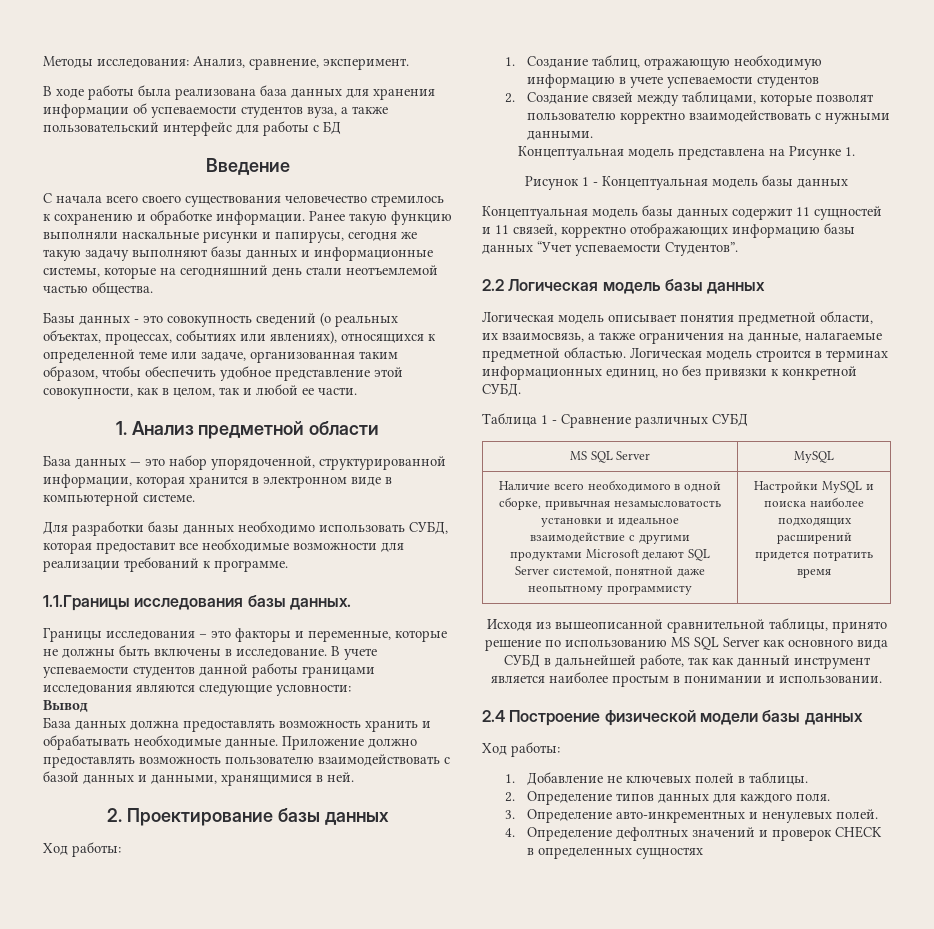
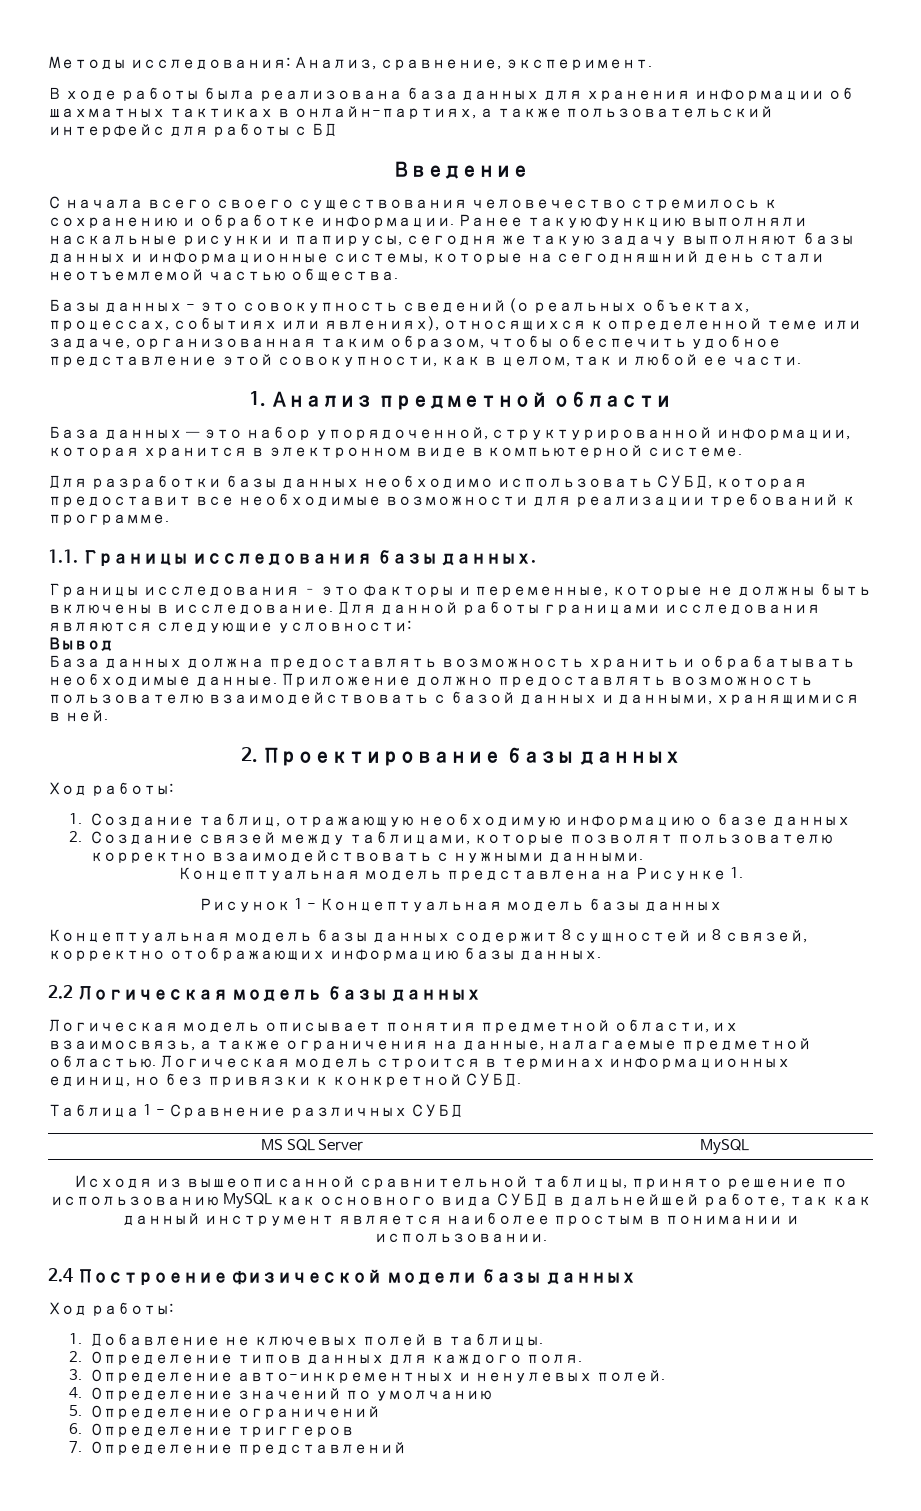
[151,106,337,118] успеваемости студентов вуза, -> [48,106,476,119] шахматных тактиках в онлайн-партиях,
[43,595,130,611] 1.1.Границы -> [48,549,188,566] 1.1. Границы
[331,646,377,660] [43,666,195,678] В учете успеваемости студентов -> [336,601,376,615] Для
[619,76,820,88] в учете успеваемости студентов -> [698,813,850,827] о базе данных
[796,207,810,216] 11 -> [561,929,571,940] 8
[495,225,509,234] 11 -> [712,929,722,940] 8
[482,241,738,256] данных “Учет успеваемости Студентов”. -> [518,950,601,961] данных.
[499,480,721,492] [499,497,721,510] [541,517,679,527] [530,532,690,544] [510,549,710,561] [515,566,705,577] [528,585,692,595] [754,481,874,493] [764,497,864,507] [777,518,852,526] [776,532,852,544] [755,551,873,561] [797,568,831,578] // Наличие всего необходимого в одной сборке, привычная незамысловатость установки и идеальное взаимодействие с другими продуктами Microsoft делают SQL Server системой, понятной даже неопытному программисту | Настройки MySQL и поиска наиболее подходящих расширений придется потратить время -> (749, 1147) none
[671,637,760,650] MS SQL Server -> [223,1193,273,1209] MySQL
[616,826,883,841] [527,847,704,859] дефолтных значений и проверок CHECK в определенных сущностях -> [237,1388,492,1401] [69,1405,381,1419] [69,1423,355,1437] [69,1441,407,1455] значений по умолчанию // 5. Определение ограничений // 6. Определение триггеров // 7. Определение представлений

